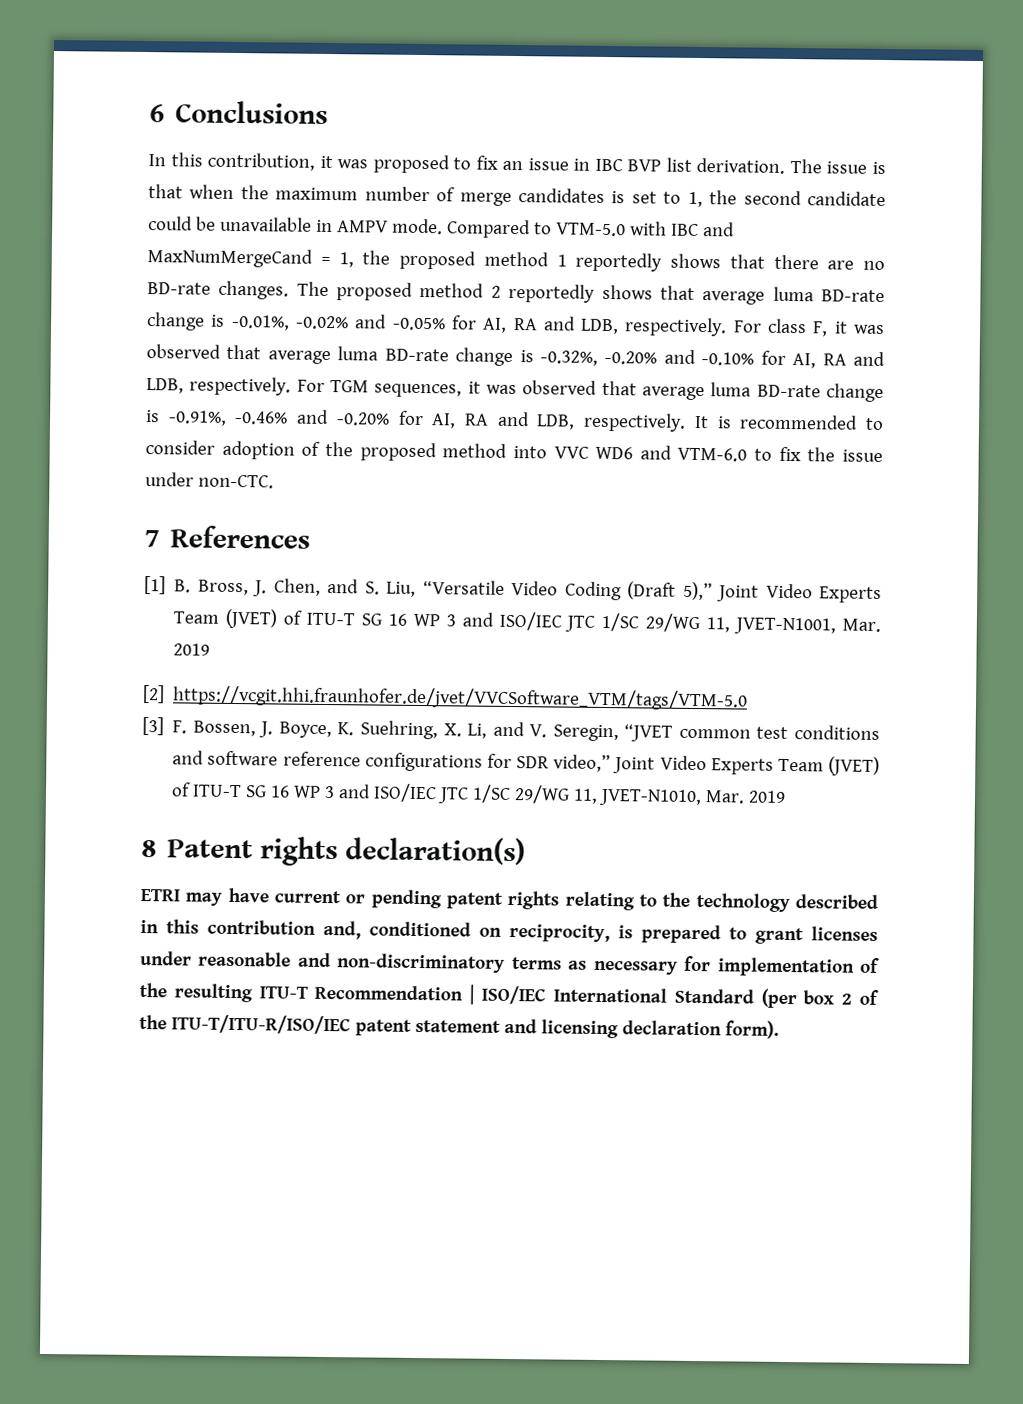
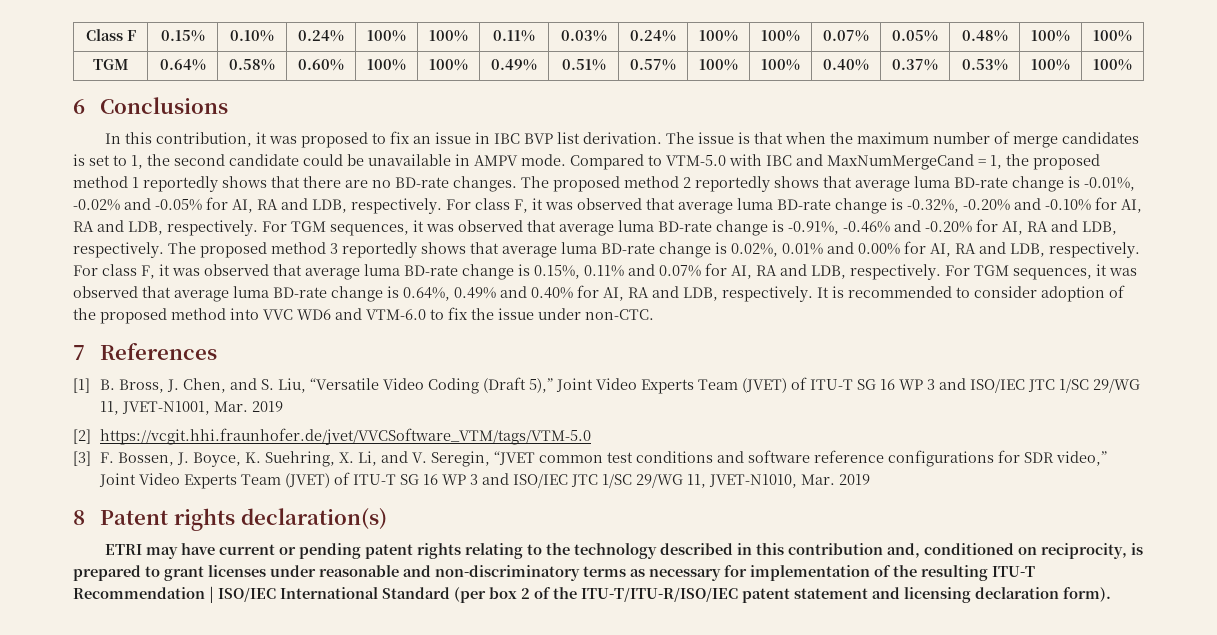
(149, 113) none -> [85,29,136,41] [160,30,205,42] [230,30,274,42] [298,30,344,42] [367,30,406,42] [429,30,468,42] [493,30,535,42] [560,30,607,42] [630,30,676,42] [699,30,738,42] [761,30,800,42] [823,30,869,42] [892,30,938,42] [961,30,1008,42] [1031,30,1070,42] [1093,30,1132,42] [92,59,129,70] [159,59,206,71] [229,59,275,71] [298,59,344,71] [367,59,406,71] [429,59,468,71] [491,59,537,71] [561,59,606,71] [630,59,676,71] [699,59,738,71] [761,59,800,71] [823,59,869,71] [892,59,938,71] [961,59,1008,71] [1031,59,1070,71] [1093,59,1132,71] Class F | 0.15% | 0.10% | 0.24% | 100% | 100% | 0.11% | 0.03% | 0.24% | 100% | 100% | 0.07% | 0.05% | 0.48% | 100% | 100% // TGM | 0.64% | 0.58% | 0.60% | 100% | 100% | 0.49% | 0.51% | 0.57% | 100% | 100% | 0.40% | 0.37% | 0.53% | 100% | 100% //
(687, 422) none -> [168,241,1140,258] [73,263,1137,280] [73,285,813,302] The proposed method 3 reportedly shows that average luma BD-rate change is 0.02%, 0.01% and 0.00% for AI, RA and LDB, respectively. For class F, it was observed that average luma BD-rate change is 0.15%, 0.11% and 0.07% for AI, RA and LDB, respectively. For TGM sequences, it was observed that average luma BD-rate change is 0.64%, 0.49% and 0.40% for AI, RA and LDB, respectively.

